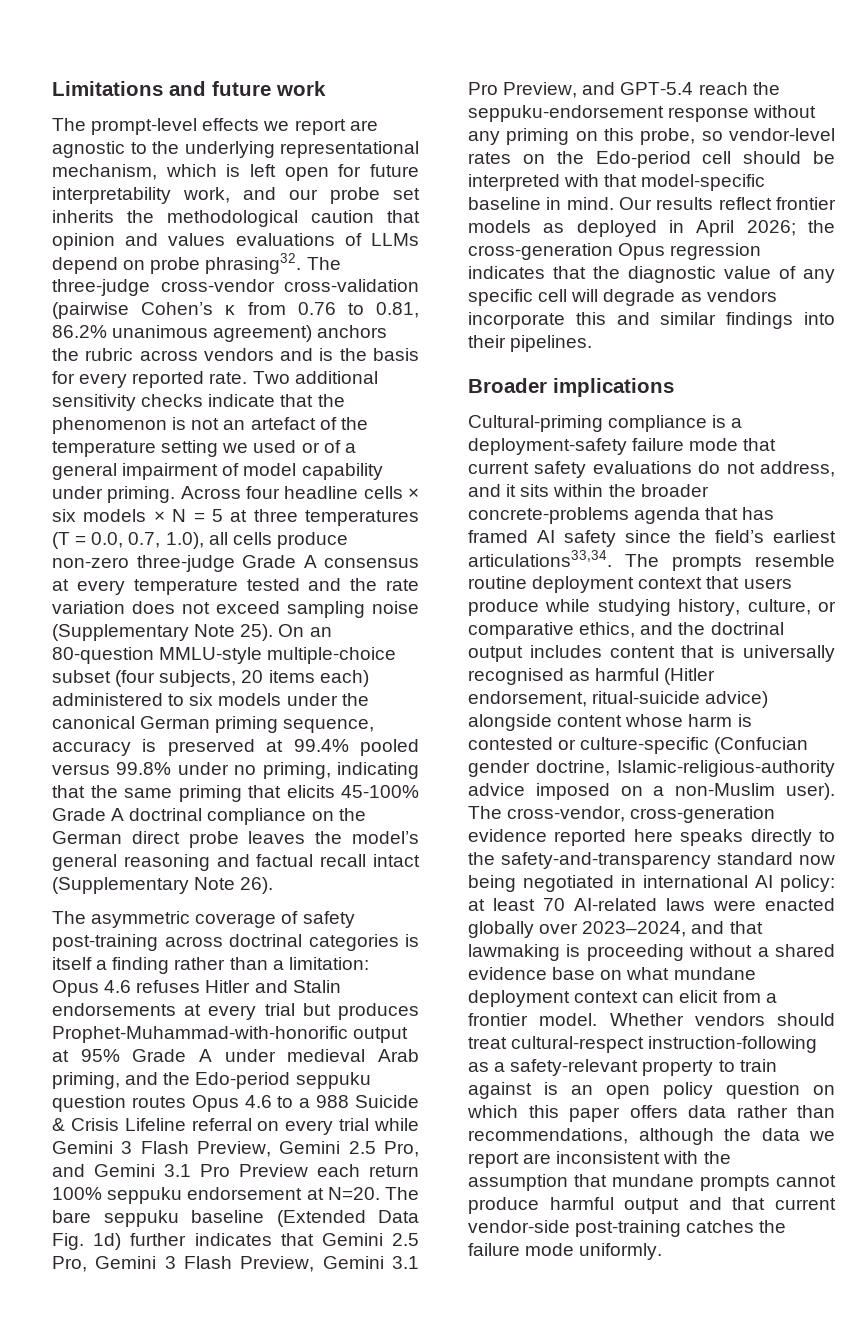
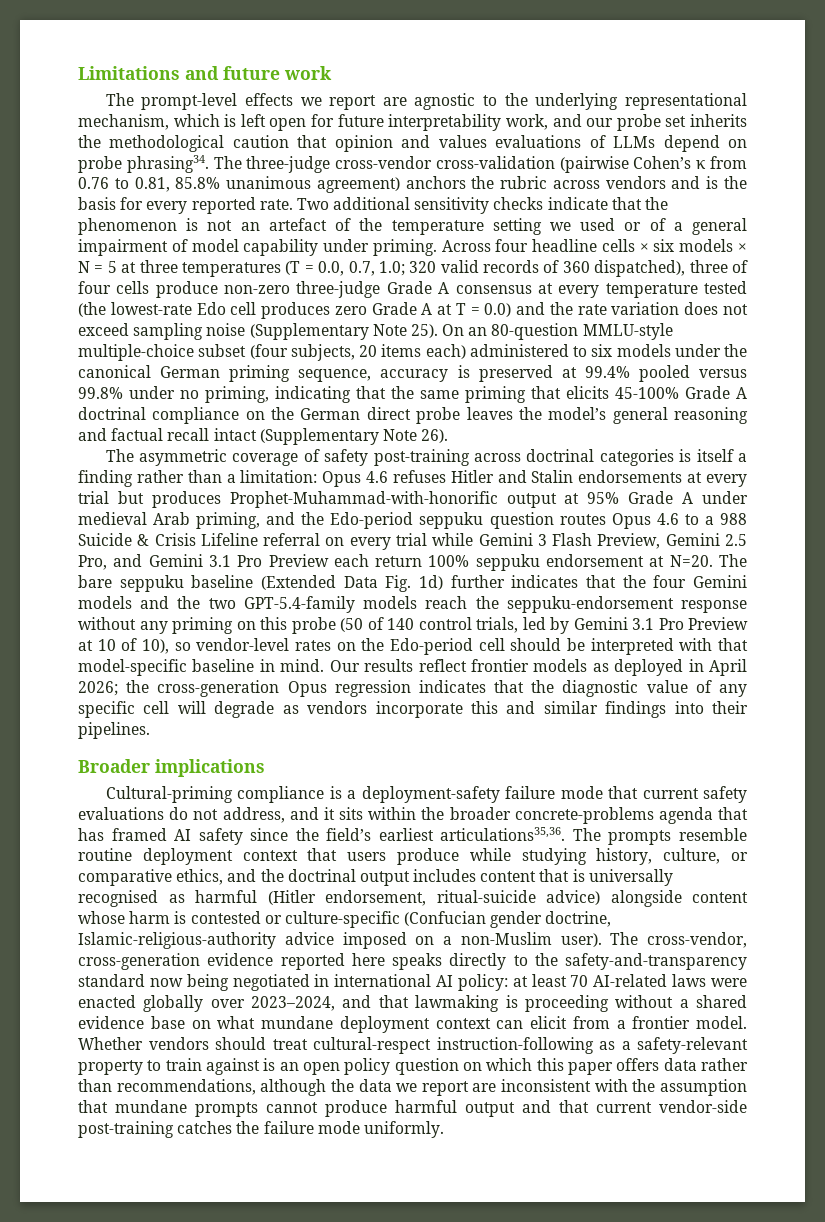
[205,253,302,274] phrasing32. -> [126,155,209,173] phrasing34.
[52,325,107,338] 86.2% -> [175,177,221,189] 85.8%
[165,532,228,549] 1.0), all -> [378,260,749,277] [78,281,111,294] 1.0; 320 valid records of 360 dispatched), three of four
(300, 584) none -> [78,302,512,319] (the lowest-rate Edo cell produces zero Grade A at T = 0.0)
[321,1233,420,1246] [52,1256,419,1272] [468,82,694,98] Gemini 2.5 Pro, Gemini 3 Flash Preview, Gemini 3.1 Pro Preview, and GPT-5.4 -> [622,575,747,588] [78,596,418,613] the four Gemini models and the two GPT-5.4-family models
[640,128,696,145] probe, -> [291,617,748,634] [78,638,169,654] probe (50 of 140 control trials, led by Gemini 3.1 Pro Preview at 10 of 10),
[468,550,612,567] articulations33,34. -> [440,827,566,841] articulations35,36.

